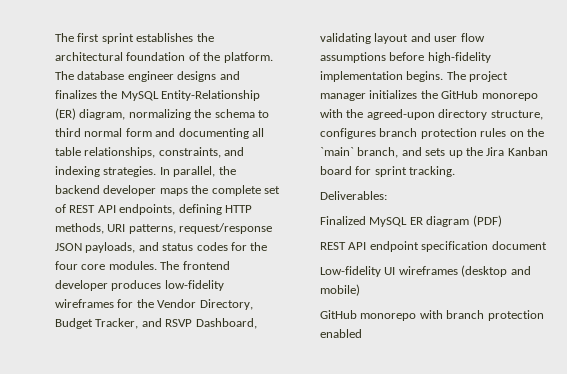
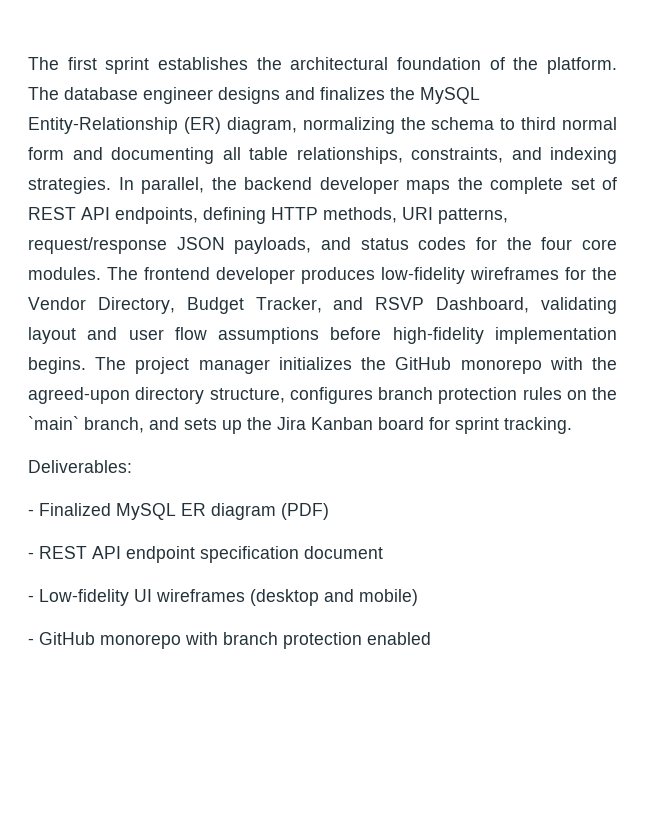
(387, 195) none -> [28,509,34,516] -
(502, 221) none -> [28,552,34,559] -
(547, 245) none -> [28,595,34,602] -
(360, 290) none -> [28,638,34,645] -

